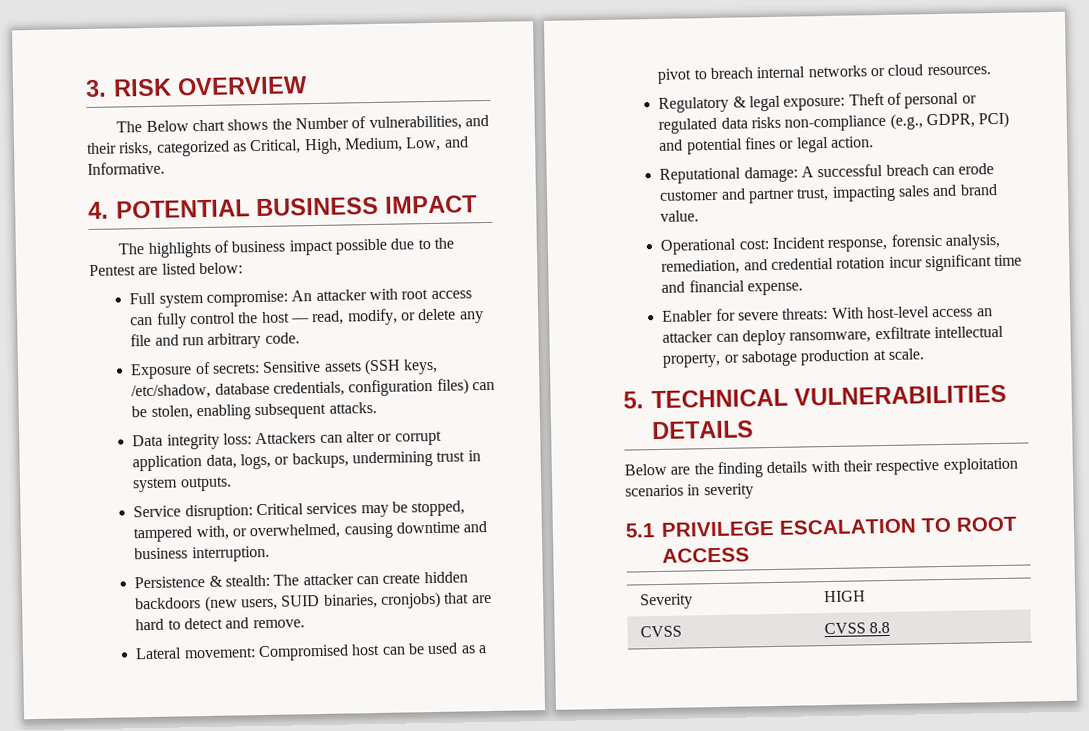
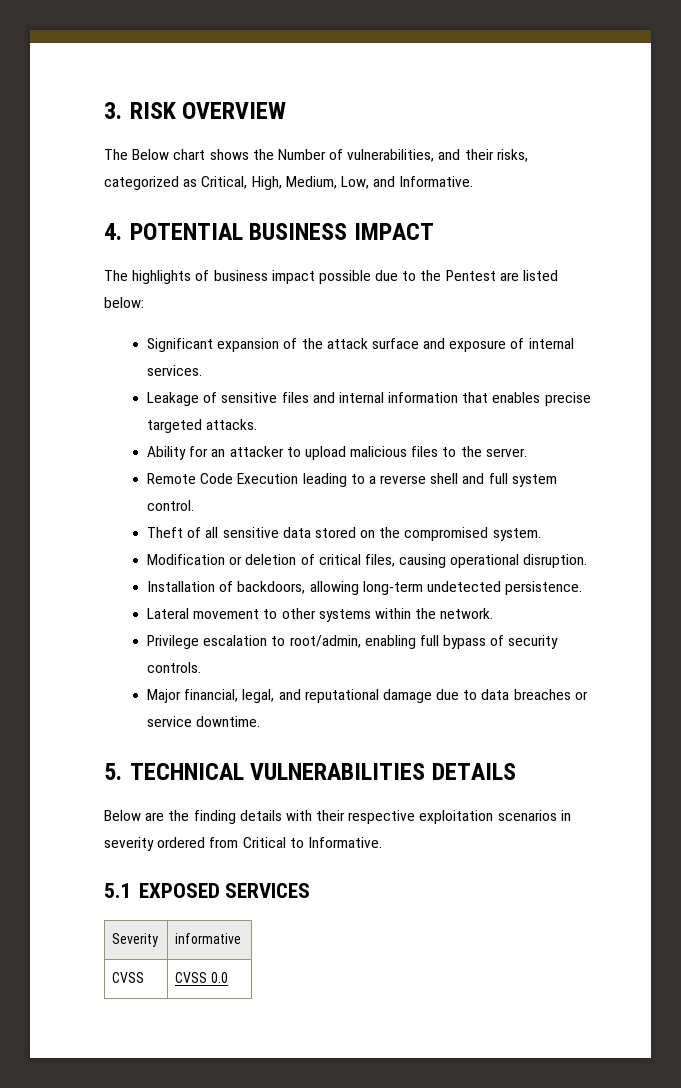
[129,288,472,308] [130,308,484,329] [130,332,300,349] [130,358,439,380] [131,378,495,400] [131,401,377,421] [132,430,442,450] [132,450,481,472] [132,476,232,493] [133,500,466,521] [133,521,488,543] [134,545,270,563] [134,571,468,589] [135,591,492,613] [135,617,305,631] [135,642,487,662] [657,64,991,84] [658,92,977,113] [658,111,1010,134] [659,136,874,155] [659,163,995,184] [659,183,998,204] [660,210,700,222] [660,233,1001,255] [661,254,1023,275] [661,279,803,296] [662,306,993,322] [662,325,1004,346] [662,348,924,368] Full system compromise: An attacker with root access can fully control the host — read, modify, or delete any file and run arbitrary code. // Exposure of secrets: Sensitive assets (SSH keys, /etc/shadow, database credentials, configuration files) can be stolen, enabling subsequent attacks. // Data integrity loss: Attackers can alter or corrupt application data, logs, or backups, undermining trust in system outputs. // Service disruption: Critical services may be stopped, tampered with, or overwhelmed, causing downtime and business interruption. // Persistence & stealth: The attacker can create hidden backdoors (new users, SUID binaries, cronjobs) that are hard to detect and remove. // Lateral movement: Compromised host can be used as a pivot to breach internal networks or cloud resources. // Regulatory & legal exposure: Theft of personal or regulated data risks non-compliance (e.g., GDPR, PCI) and potential fines or legal action. // Reputational damage: A successful breach can erode customer and partner trust, impacting sales and brand value. // Operational cost: Incident response, forensic analysis, remediation, and credential rotation incur significant time and financial expense. // Enabler for severe threats: With host-level access an attacker can deploy ransomware, exfiltrate intellectual property, or sabotage production at scale. -> [146,338,574,352] [146,365,202,376] [146,392,591,406] [146,419,258,433] [146,446,527,460] [146,473,557,487] [146,500,194,511] [146,527,541,541] [146,554,588,568] [146,581,583,595] [146,608,494,622] [146,635,559,649] [146,662,201,673] [146,689,588,703] [146,716,261,727] Significant expansion of the attack surface and exposure of internal services. // Leakage of sensitive files and internal information that enables precise targeted attacks. // Ability for an attacker to upload malicious files to the server. // Remote Code Execution leading to a reverse shell and full system control. // Theft of all sensitive data stored on the compromised system. // Modification or deletion of critical files, causing operational disruption. // Installation of backdoors, allowing long-term undetected persistence. // Lateral movement to other systems within the network. // Privilege escalation to root/admin, enabling full bypass of security controls. // Major financial, legal, and reputational damage due to data breaches or service downtime.
[625,516,1017,538] [662,547,750,563] // 5.1 PRIVILEGE ESCALATION TO ROOT ACCESS -> [157,837,382,848] [104,883,311,898] ordered from Critical to Informative. // 5.1 EXPOSED SERVICES
[823,590,866,603] HIGH -> [175,933,242,944] informative
[868,621,890,634] 8.8 -> [211,972,229,983] 0.0

